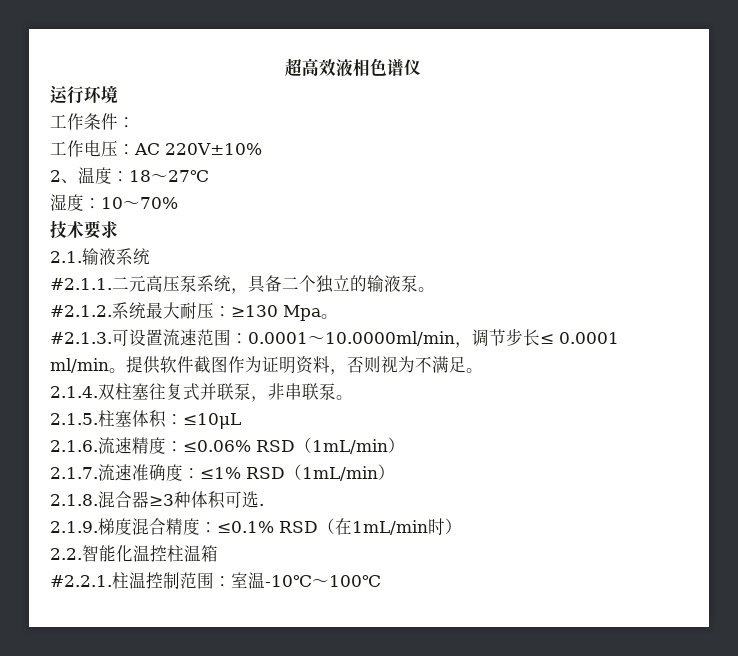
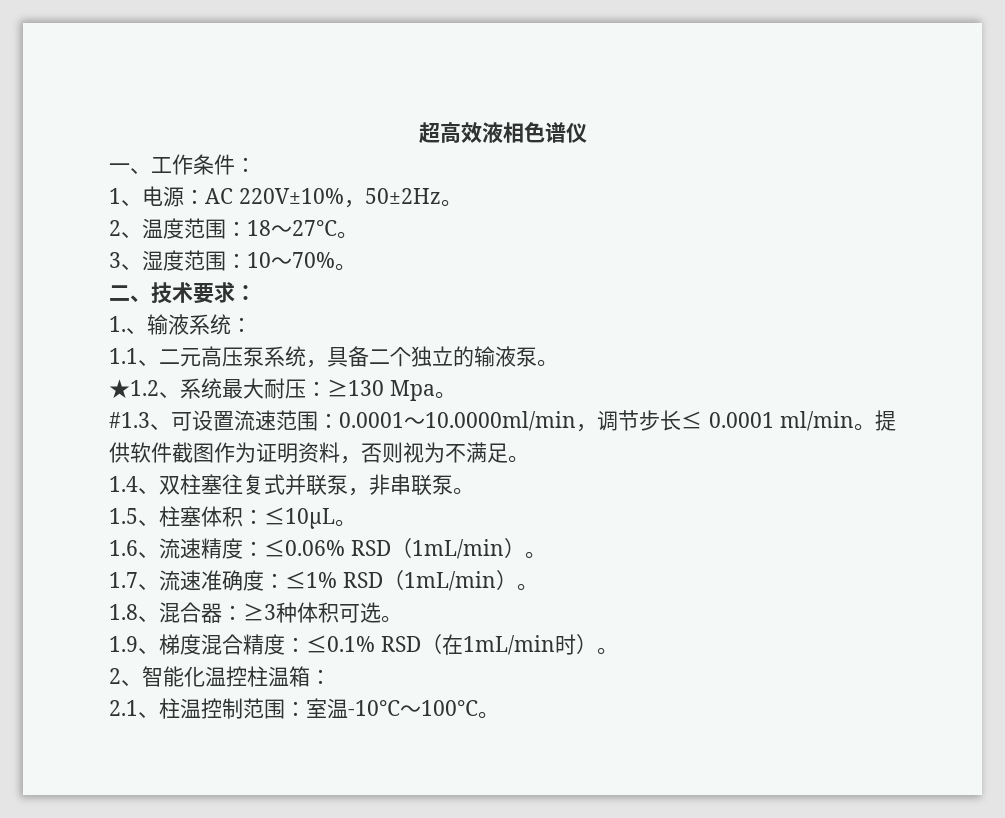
[50,85,118,104] 运行环境 // -> [109,163,151,174] 一、
[50,140,118,157] 工作电压 -> [109,186,184,207] 1、电源
(262, 149) none -> [343,188,462,208] ，50±2Hz。
(112, 175) none -> [184,218,226,239] 范围
[50,194,84,211] // 湿度 -> [337,231,358,239] [109,250,226,271] 。 // 3、湿度范围
(178, 203) // -> [335,263,356,271] [109,285,151,302] 。 // 二、
[50,251,82,263] // 2.1. -> [235,285,256,300] [109,316,147,334] ： // 1.、
[50,278,112,290] // #2.1.1. -> [231,317,252,332] [109,348,159,366] ： // 1.1、
[50,305,112,317] #2.1.2. -> [109,379,180,398] ★1.2、
[50,332,112,344] #2.1.3. -> [109,412,171,430] #1.3、
[50,386,98,398] 2.1.4. -> [109,476,159,494] 1.4、
[50,413,98,425] 2.1.5. -> [109,508,159,526] 1.5、
[50,440,98,452] // 2.1.6. -> [335,519,356,527] [109,540,159,558] 。 // 1.6、
[50,467,98,479] // 2.1.7. -> [524,551,546,559] [109,572,159,590] 。 // 1.7、
[50,491,149,508] // 2.1.8.混合器 -> [516,583,538,591] [109,602,243,623] 。 // 1.8、混合器：
[259,504,264,506] [50,521,98,533] . // 2.1.9. -> [381,615,402,623] [109,636,159,654] 。 // 1.9、
[50,548,82,560] // 2.2. -> [596,647,618,655] [109,668,142,686] 。 // 2、
[50,575,112,587] // #2.2.1. -> [310,669,331,684] [109,700,159,718] ： // 2.1、
(381, 581) none -> [478,711,499,719] 。

